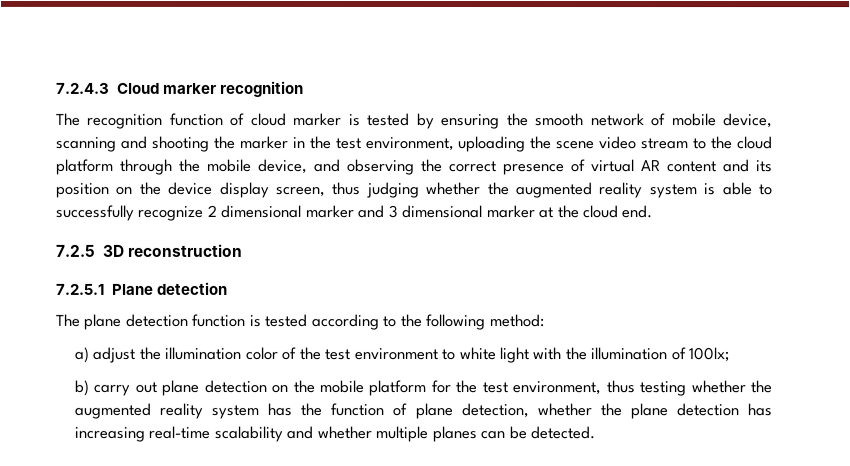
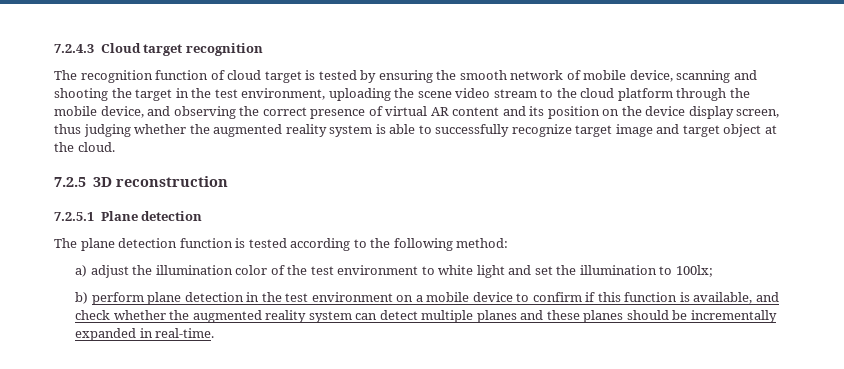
[163,82,218,94] marker -> [143,44,183,56] target
[293,112,343,126] marker -> [264,71,302,83] target
[239,135,289,149] marker -> [135,89,173,101] target
[207,204,654,219] 2 dimensional marker and 3 dimensional marker at the cloud end. -> [575,124,777,137] [54,142,115,152] target image and target object at the cloud.
[532,347,686,361] with the illumination of -> [508,265,673,275] and set the illumination to
[93,379,773,397] [73,402,773,420] [73,425,596,443] carry out plane detection on the mobile platform for the test environment, thus testing whether the augmented reality system has the function of plane detection, whether the plane detection has increasing real-time scalability and whether multiple planes can be detected. -> [91,292,779,305] [75,310,777,323] [75,328,215,341] perform plane detection in the test environment on a mobile device to confirm if this function is available, and check whether the augmented reality system can detect multiple planes and these planes should be incrementally expanded in real-time.

